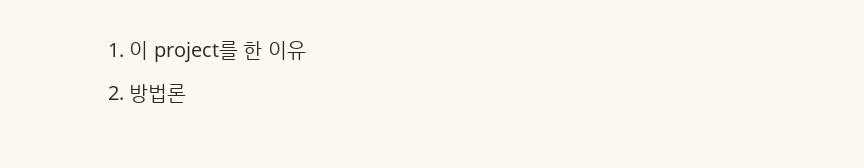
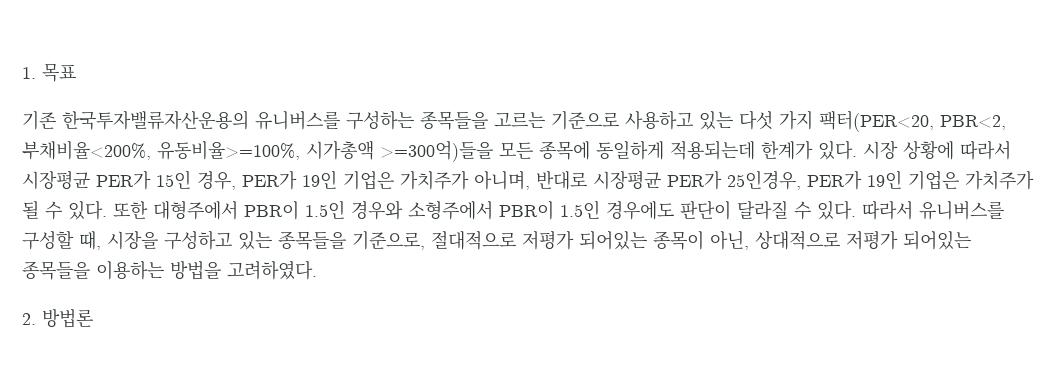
[129,41,306,62] 이 project를 한 이유 -> [42,63,76,82] [22,110,1006,132] [22,140,1011,162] [22,170,1034,190] [22,200,1004,220] [22,230,971,250] [22,260,317,280] 목표 // 기존 한국투자밸류자산운용의 유니버스를 구성하는 종목들을 고르는 기준으로 사용하고 있는 다섯 가지 팩터(PER<20, PBR<2, 부채비율<200%, 유동비율>=100%, 시가총액 >=300억)들을 모든 종목에 동일하게 적용되는데 한계가 있다. 시장 상황에 따라서 시장평균 PER가 15인 경우, PER가 19인 기업은 가치주가 아니며, 반대로 시장평균 PER가 25인경우, PER가 19인 기업은 가치주가 될 수 있다. 또한 대형주에서 PBR이 1.5인 경우와 소형주에서 PBR이 1.5인 경우에도 판단이 달라질 수 있다. 따라서 유니버스를 구성할 때, 시장을 구성하고 있는 종목들을 기준으로, 절대적으로 저평가 되어있는 종목이 아닌, 상대적으로 저평가 되어있는 종목들을 이용하는 방법을 고려하였다.

